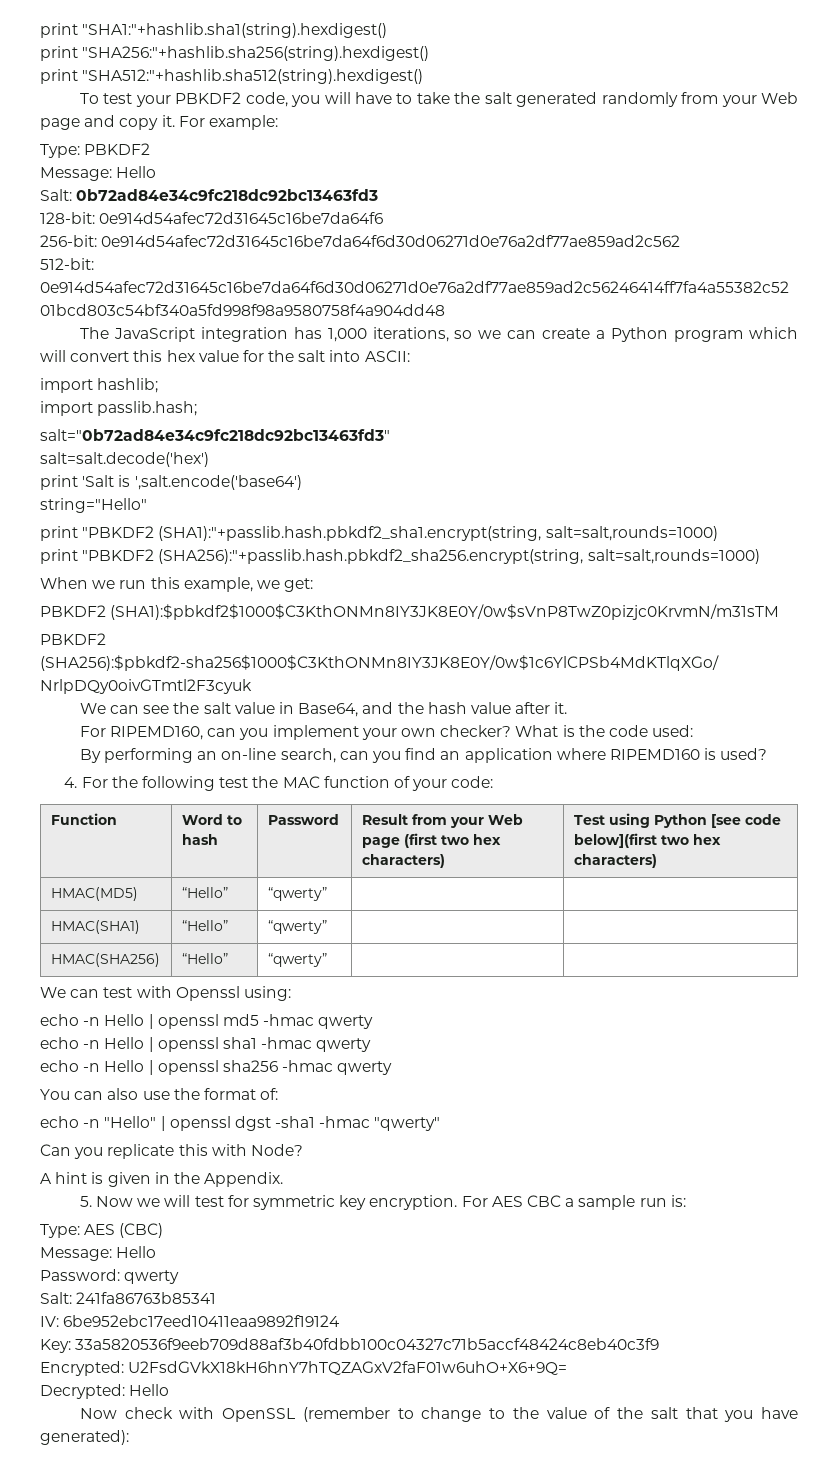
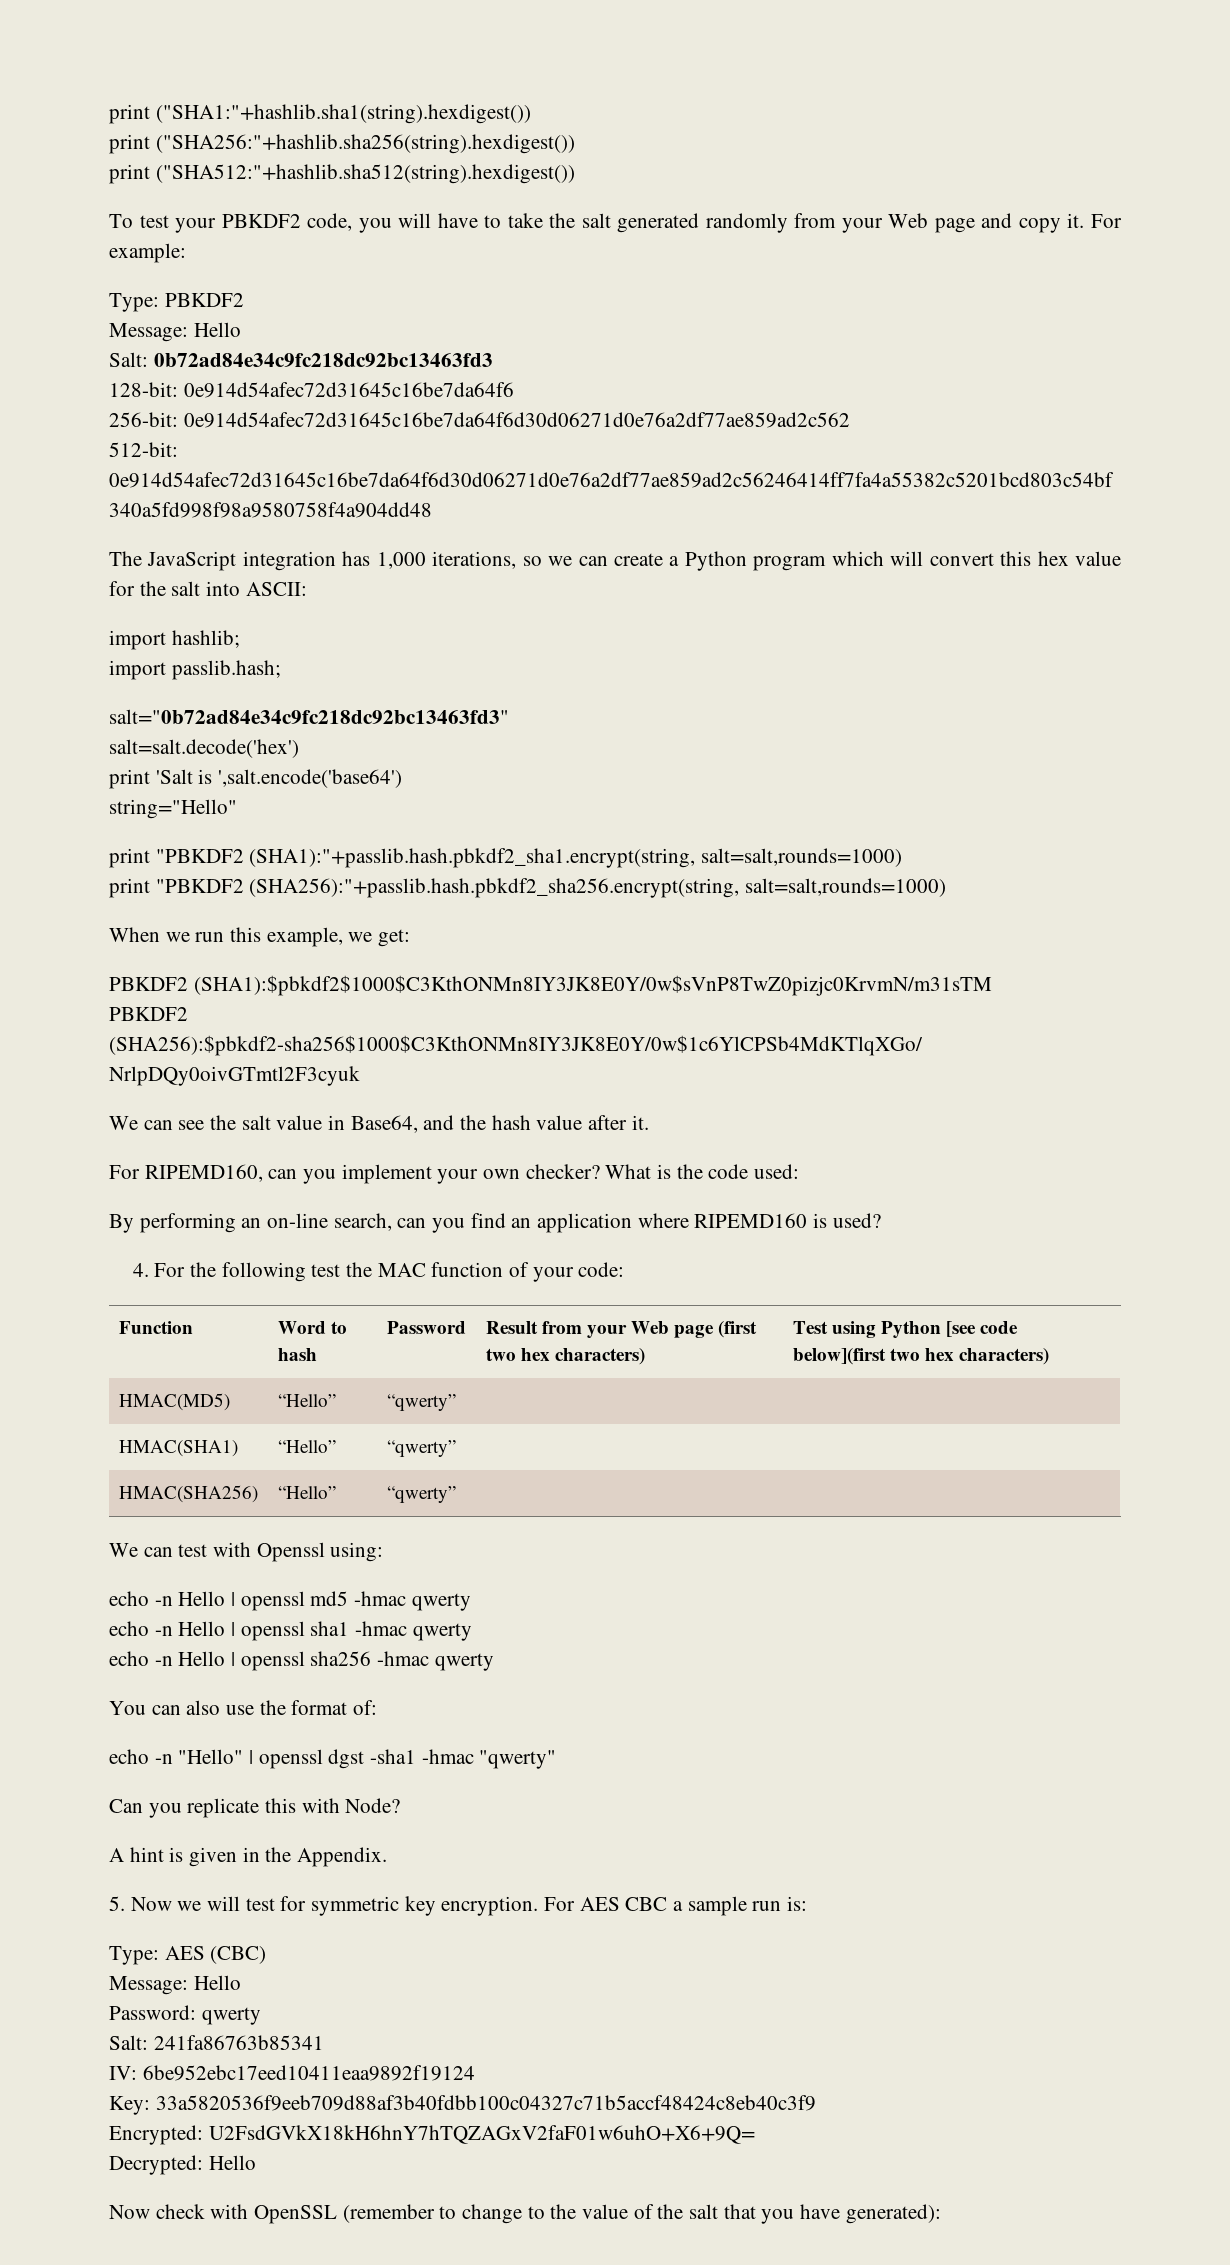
[40,23,388,38] [40,46,430,61] [40,69,424,84] print "SHA1:"+hashlib.sha1(string).hexdigest() // print "SHA256:"+hashlib.sha256(string).hexdigest() // print "SHA512:"+hashlib.sha512(string).hexdigest() -> [109,104,531,124] [109,134,575,154] [109,164,575,184] print ("SHA1:"+hashlib.sha1(string).hexdigest()) // print ("SHA256:"+hashlib.sha256(string).hexdigest()) // print ("SHA512:"+hashlib.sha512(string).hexdigest())

